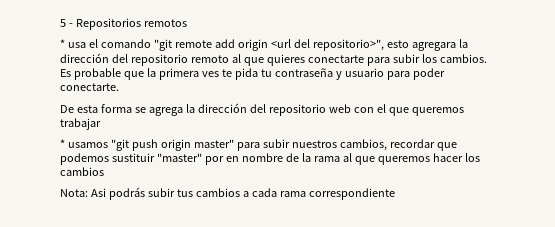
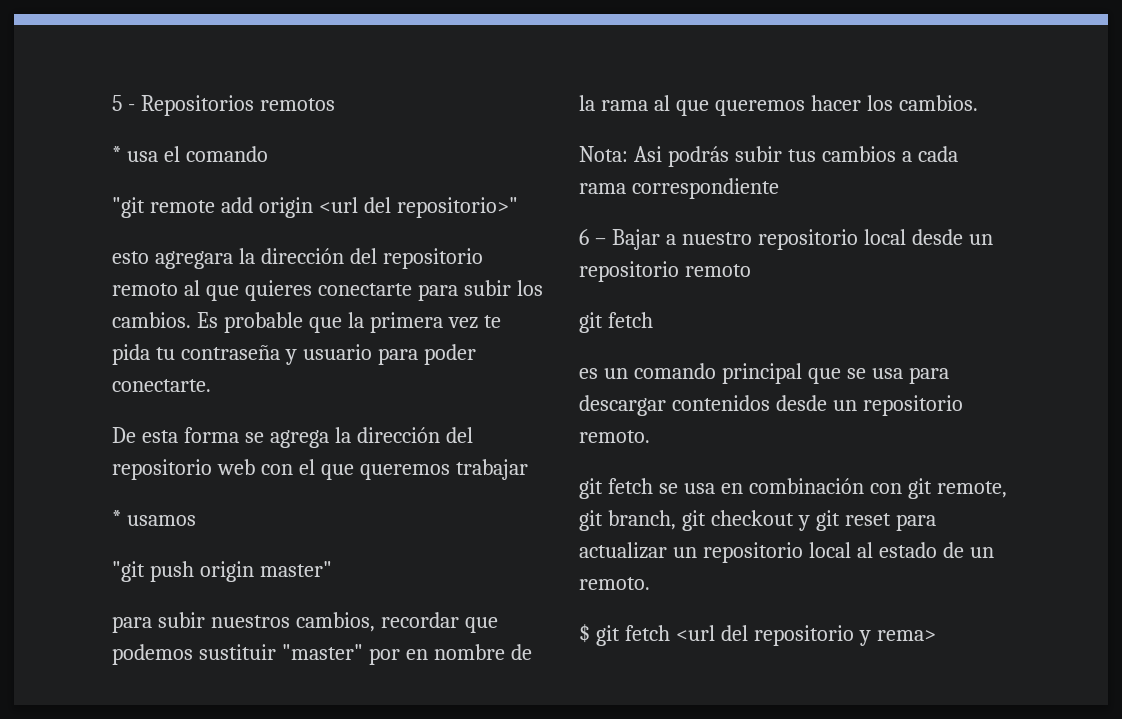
(151, 43) none -> (268, 154) //
[312,39,384,51] repositorio>", -> [396,197,518,218] repositorio>" //
[201,71,219,77] ves -> [447,317,478,329] vez
(108, 145) none -> (196, 520) //
(234, 143) none -> (332, 569) //
[60,167,104,176] cambios -> [898,95,978,111] cambios.
(395, 194) none -> [579,229,993,250] [579,261,751,282] [579,312,653,333] [579,363,949,384] [579,395,963,416] [579,430,650,443] [579,478,1007,499] [579,510,936,531] [579,542,994,563] [579,577,650,590] [579,624,936,646] // 6 – Bajar a nuestro repositorio local desde un repositorio remoto // git fetch // es un comando principal que se usa para descargar contenidos desde un repositorio remoto. // git fetch se usa en combinación con git remote, git branch, git checkout y git reset para actualizar un repositorio local al estado de un remoto. // $ git fetch <url del repositorio y rema>

